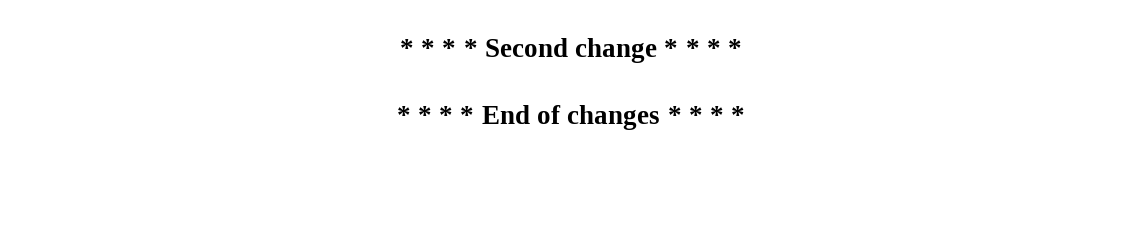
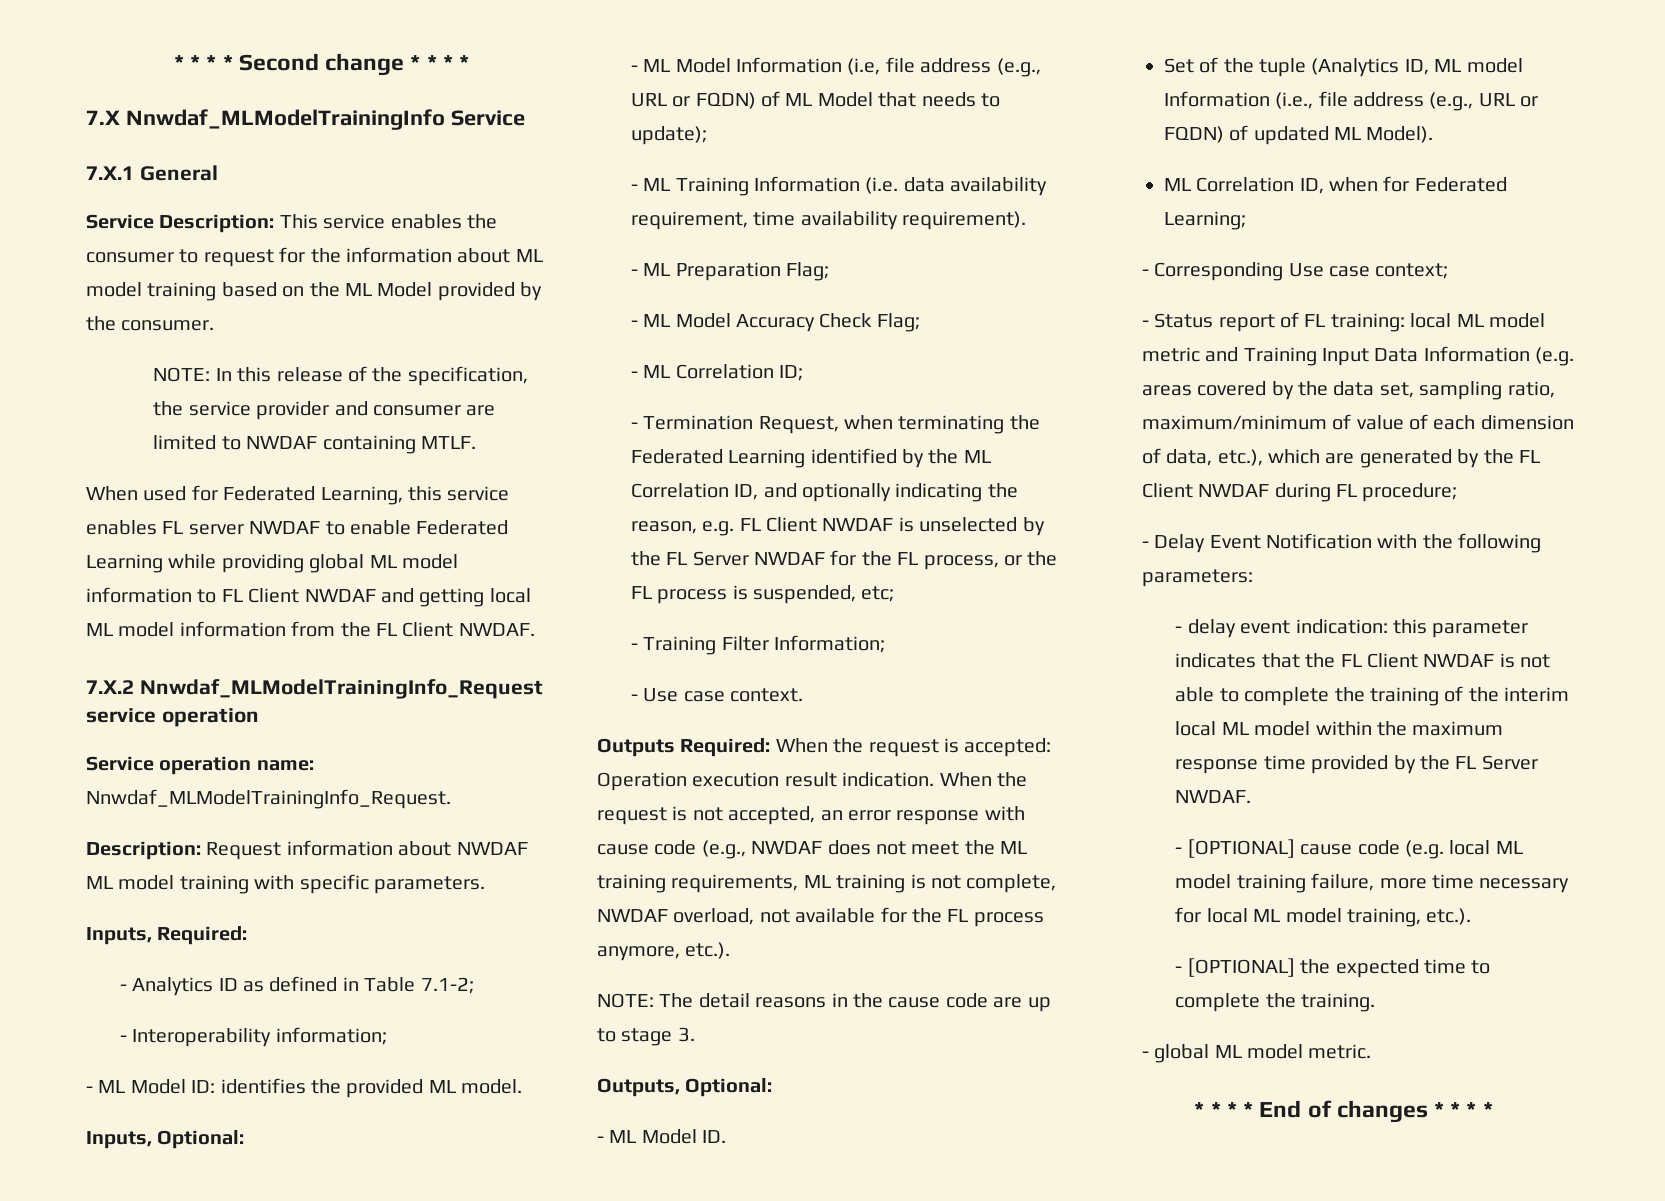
(743, 48) none -> [86,109,525,130] [86,165,218,181] [86,214,497,233] [86,247,543,267] [86,282,543,301] [86,316,215,331] [153,366,528,386] [153,401,496,420] [153,435,477,454] [86,485,510,505] [86,520,509,535] [86,554,458,573] [86,587,531,607] [86,621,535,637] [86,679,543,699] [86,708,259,727] [86,756,314,775] [86,789,451,809] [86,840,528,860] [86,874,485,894] [86,926,248,945] [119,976,474,996] [119,1027,387,1047] [86,1078,523,1098] [86,1130,245,1149] [630,57,1041,77] [630,91,1000,109] [630,126,707,145] [630,176,1048,196] [630,211,1026,230] [630,262,829,281] [630,313,920,332] [630,364,803,381] [630,415,1040,434] [630,448,991,468] [630,483,1018,502] [630,517,1045,536] [630,550,1058,570] [630,585,895,604] [630,635,885,655] [630,688,803,702] [597,738,1052,757] [597,772,1027,791] [597,806,1025,825] [597,840,1028,859] [597,874,1057,893] [597,907,1044,927] [597,942,731,961] [597,993,1051,1012] [597,1027,695,1046] [597,1078,773,1097] [597,1129,727,1144] [1163,57,1523,77] [1163,91,1539,111] [1163,125,1434,145] [1163,176,1507,194] [1163,211,1246,230] [1141,262,1449,281] [1141,312,1545,332] [1141,346,1575,366] [1141,381,1555,400] [1141,414,1574,430] [1141,448,1540,468] [1141,483,1458,502] [1141,533,1542,553] [1141,569,1253,587] [1175,619,1529,638] [1175,653,1551,668] [1175,686,1570,706] [1175,721,1504,736] [1175,755,1538,774] [1175,790,1252,803] [1175,839,1523,859] [1175,873,1570,893] [1175,907,1472,927] [1175,958,1491,978] [1175,993,1376,1012] [1141,1044,1372,1063] // 7.X Nnwdaf_MLModelTrainingInfo Service // 7.X.1 General // Service Description: This service enables the consumer to request for the information about ML model training based on the ML Model provided by the consumer. // NOTE: In this release of the specification, the service provider and consumer are limited to NWDAF containing MTLF. // When used for Federated Learning, this service enables FL server NWDAF to enable Federated Learning while providing global ML model information to FL Client NWDAF and getting local ML model information from the FL Client NWDAF. // 7.X.2 Nnwdaf_MLModelTrainingInfo_Request service operation // Service operation name: Nnwdaf_MLModelTrainingInfo_Request. // Description: Request information about NWDAF ML model training with specific parameters. // Inputs, Required: // - Analytics ID as defined in Table 7.1-2; // - Interoperability information; // - ML Model ID: identifies the provided ML model. // Inputs, Optional: // - ML Model Information (i.e, file address (e.g., URL or FQDN) of ML Model that needs to update); // - ML Training Information (i.e. data availability requirement, time availability requirement). // - ML Preparation Flag; // - ML Model Accuracy Check Flag; // - ML Correlation ID; // - Termination Request, when terminating the Federated Learning identified by the ML Correlation ID, and optionally indicating the reason, e.g. FL Client NWDAF is unselected by the FL Server NWDAF for the FL process, or the FL process is suspended, etc; // - Training Filter Information; // - Use case context. // Outputs Required: When the request is accepted: Operation execution result indication. When the request is not accepted, an error response with cause code (e.g., NWDAF does not meet the ML training requirements, ML training is not complete, NWDAF overload, not available for the FL process anymore, etc.). // NOTE: The detail reasons in the cause code are up to stage 3. // Outputs, Optional: // - ML Model ID. // Set of the tuple (Analytics ID, ML model Information (i.e., file address (e.g., URL or FQDN) of updated ML Model). // ML Correlation ID, when for Federated Learning; // - Corresponding Use case context; // - Status report of FL training: local ML model metric and Training Input Data Information (e.g. areas covered by the data set, sampling ratio, maximum/minimum of value of each dimension of data, etc.), which are generated by the FL Client NWDAF during FL procedure; // - Delay Event Notification with the following parameters: // - delay event indication: this parameter indicates that the FL Client NWDAF is not able to complete the training of the interim local ML model within the maximum response time provided by the FL Server NWDAF. // - [OPTIONAL] cause code (e.g. local ML model training failure, more time necessary for local ML model training, etc.). // - [OPTIONAL] the expected time to complete the training. // - global ML model metric.

